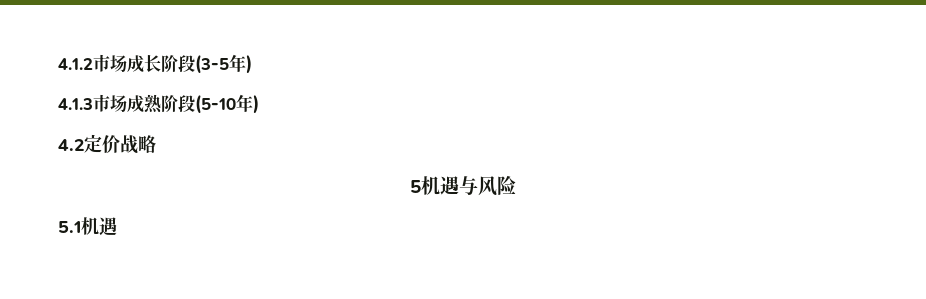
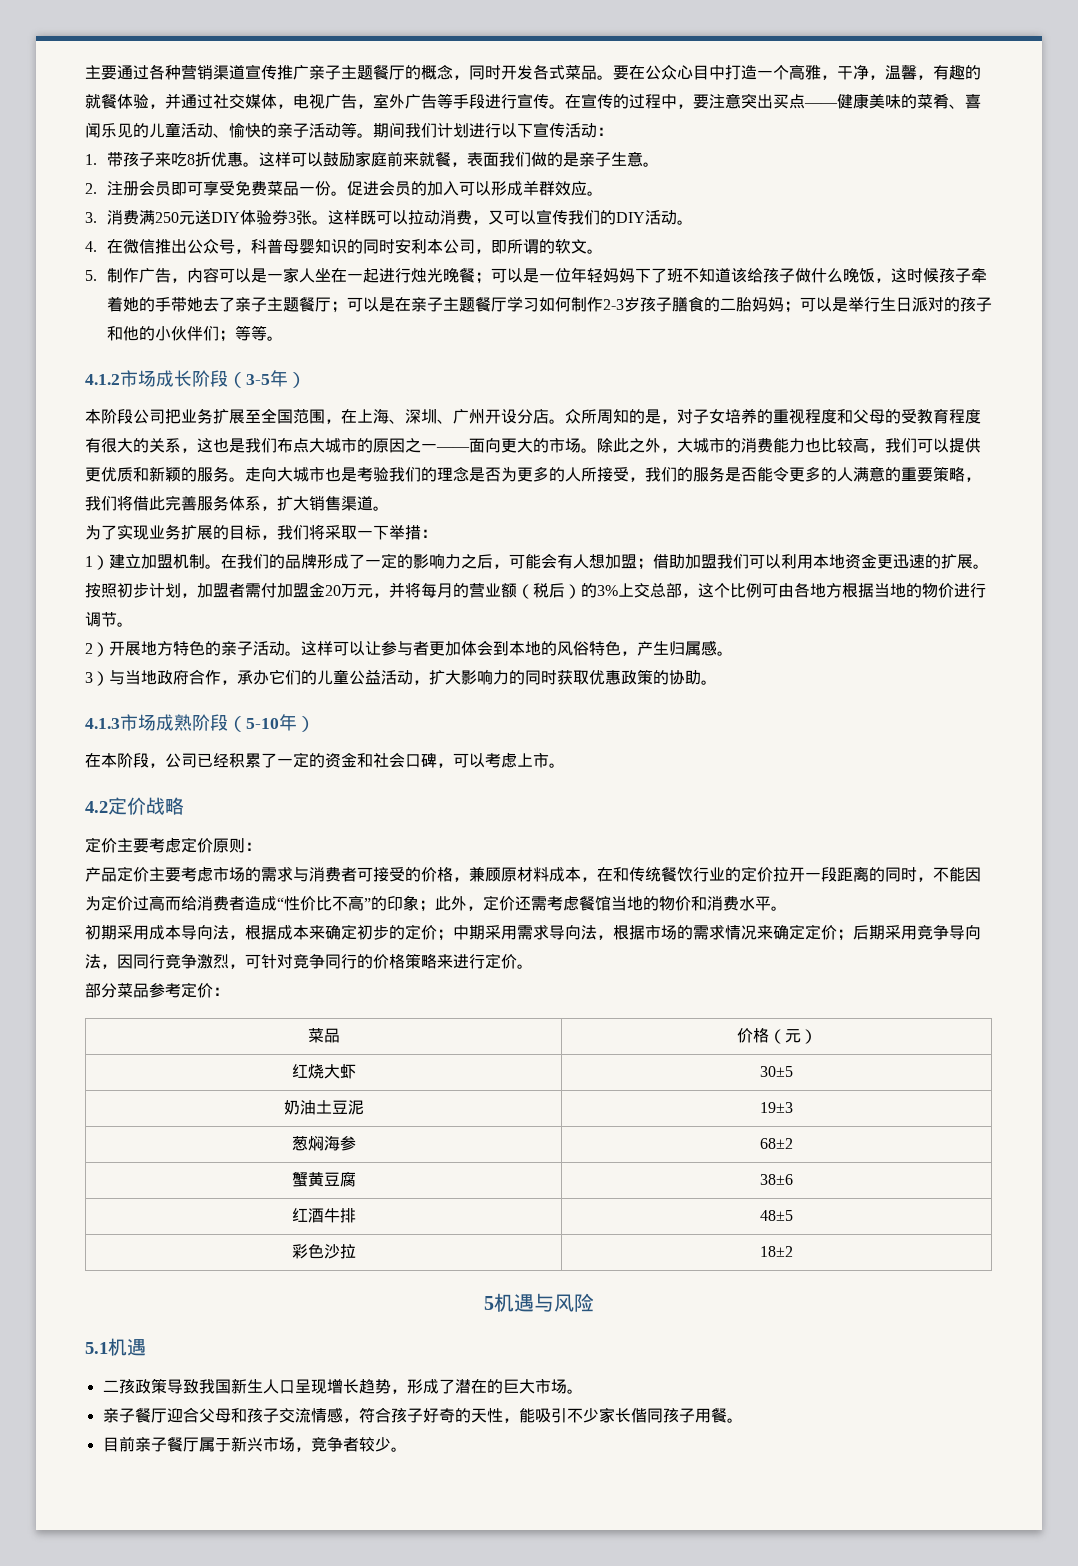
(58, 64) none -> [85,64,981,80] [85,93,981,109] [85,122,613,138] [85,151,660,167] [85,180,604,196] [85,209,694,225] [85,238,604,254] [85,267,988,284] [107,296,993,313] [107,325,284,342] 主要通过各种营销渠道宣传推广亲子主题餐厅的概念，同时开发各式菜品。要在公众心目中打造一个高雅，干净，温馨，有趣的就餐体验，并通过社交媒体，电视广告，室外广告等手段进行宣传。在宣传的过程中，要注意突出买点——健康美味的菜肴、喜闻乐见的儿童活动、愉快的亲子活动等。期间我们计划进行以下宣传活动： // 1.带孩子来吃8折优惠。这样可以鼓励家庭前来就餐，表面我们做的是亲子生意。 // 2.注册会员即可享受免费菜品一份。促进会员的加入可以形成羊群效应。 // 3.消费满250元送DIY体验券3张。这样既可以拉动消费，又可以宣传我们的DIY活动。 // 4.在微信推出公众号，科普母婴知识的同时安利本公司，即所谓的软文。 // 5.制作广告，内容可以是一家人坐在一起进行烛光晚餐；可以是一位年轻妈妈下了班不知道该给孩子做什么晚饭，这时候孩子牵着她的手带她去了亲子主题餐厅；可以是在亲子主题餐厅学习如何制作2-3岁孩子膳食的二胎妈妈；可以是举行生日派对的孩子和他的小伙伴们；等等。 //
[195,54,252,74] (3-5年) -> [228,370,306,388] [85,408,981,424] [85,437,981,453] [85,466,981,482] [85,495,389,511] [85,524,437,540] [85,553,989,570] [85,582,986,599] [85,612,133,627] [85,640,733,657] [85,669,717,686] （3-5年） // 本阶段公司把业务扩展至全国范围，在上海、深圳、广州开设分店。众所周知的是，对子女培养的重视程度和父母的受教育程度有很大的关系，这也是我们布点大城市的原因之一——面向更大的市场。除此之外，大城市的消费能力也比较高，我们可以提供更优质和新颖的服务。走向大城市也是考验我们的理念是否为更多的人所接受，我们的服务是否能令更多的人满意的重要策略，我们将借此完善服务体系，扩大销售渠道。 // 为了实现业务扩展的目标，我们将采取一下举措： // 1）建立加盟机制。在我们的品牌形成了一定的影响力之后，可能会有人想加盟；借助加盟我们可以利用本地资金更迅速的扩展。按照初步计划，加盟者需付加盟金20万元，并将每月的营业额（税后）的3%上交总部，这个比例可由各地方根据当地的物价进行调节。 // 2）开展地方特色的亲子活动。这样可以让参与者更加体会到本地的风俗特色，产生归属感。 // 3）与当地政府合作，承办它们的儿童公益活动，扩大影响力的同时获取优惠政策的协助。
[195,94,259,114] [58,134,156,154] (5-10年) // 4.2定价战略 -> [228,714,315,732] [85,752,565,768] [85,797,184,815] [85,837,261,853] [85,866,981,882] [85,895,787,912] [85,924,981,941] [85,953,533,969] [85,982,229,998] [307,1028,340,1043] [736,1028,817,1044] [291,1064,356,1079] [760,1066,793,1077] [283,1100,364,1115] [760,1102,793,1113] [291,1136,356,1151] [760,1138,793,1149] [291,1171,356,1187] [760,1174,793,1185] [291,1208,356,1223] [760,1210,793,1221] [291,1244,356,1259] [760,1246,793,1257] （5-10年） // 在本阶段，公司已经积累了一定的资金和社会口碑，可以考虑上市。 // 4.2定价战略 // 定价主要考虑定价原则： // 产品定价主要考虑市场的需求与消费者可接受的价格，兼顾原材料成本，在和传统餐饮行业的定价拉开一段距离的同时，不能因为定价过高而给消费者造成“性价比不高”的印象；此外，定价还需考虑餐馆当地的物价和消费水平。 // 初期采用成本导向法，根据成本来确定初步的定价；中期采用需求导向法，根据市场的需求情况来确定定价；后期采用竞争导向法，因同行竞争激烈，可针对竞争同行的价格策略来进行定价。 // 部分菜品参考定价： // 菜品 | 价格（元） // 红烧大虾 | 30±5 // 奶油土豆泥 | 19±3 // 葱焖海参 | 68±2 // 蟹黄豆腐 | 38±6 // 红酒牛排 | 48±5 // 彩色沙拉 | 18±2
(117, 226) none -> [102,1378,583,1394] [102,1407,743,1423] [102,1436,407,1452] // 二孩政策导致我国新生人口呈现增长趋势，形成了潜在的巨大市场。 // 亲子餐厅迎合父母和孩子交流情感，符合孩子好奇的天性，能吸引不少家长偕同孩子用餐。 // 目前亲子餐厅属于新兴市场，竞争者较少。

